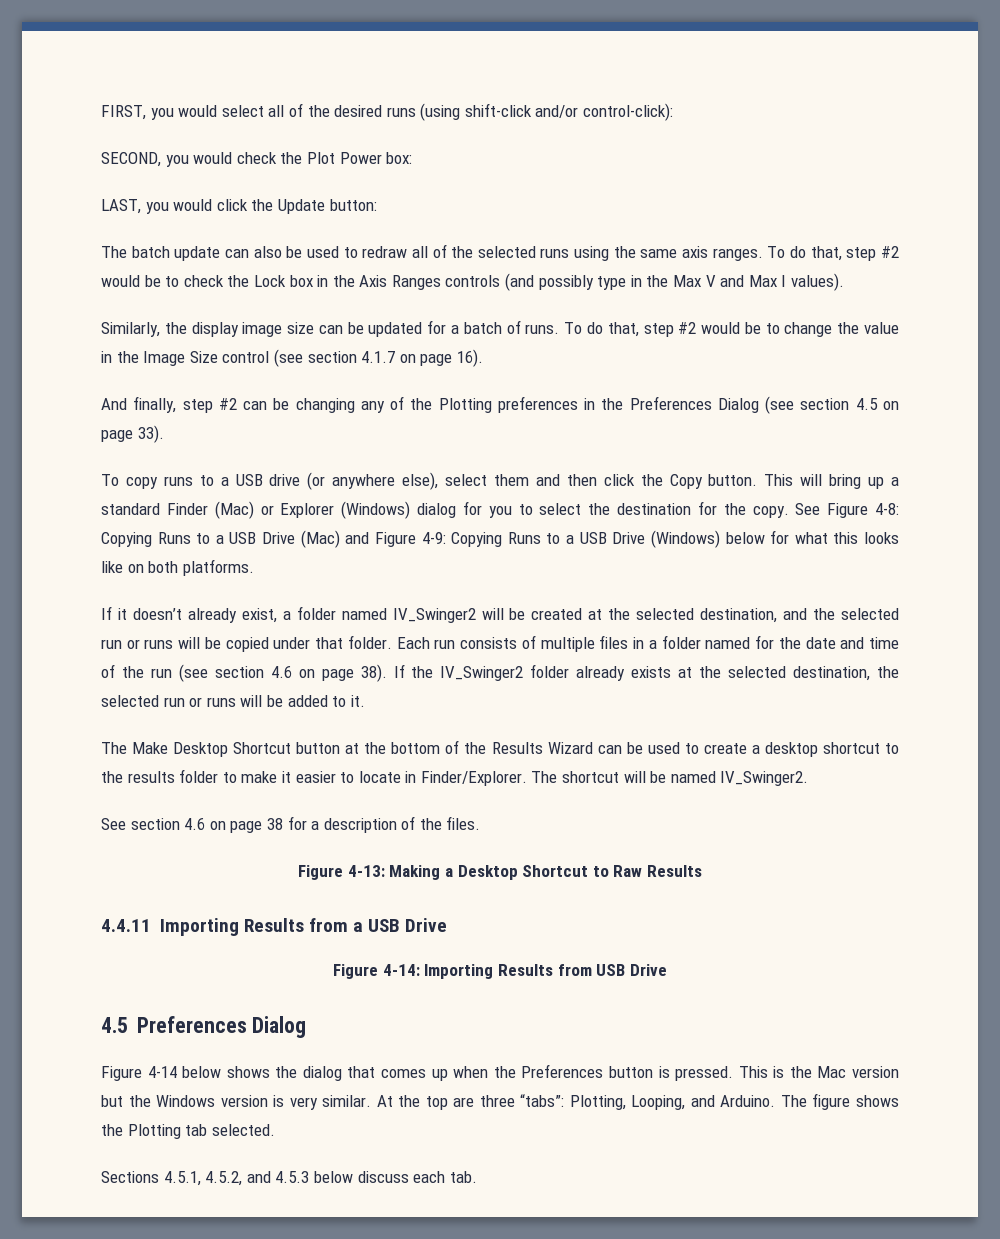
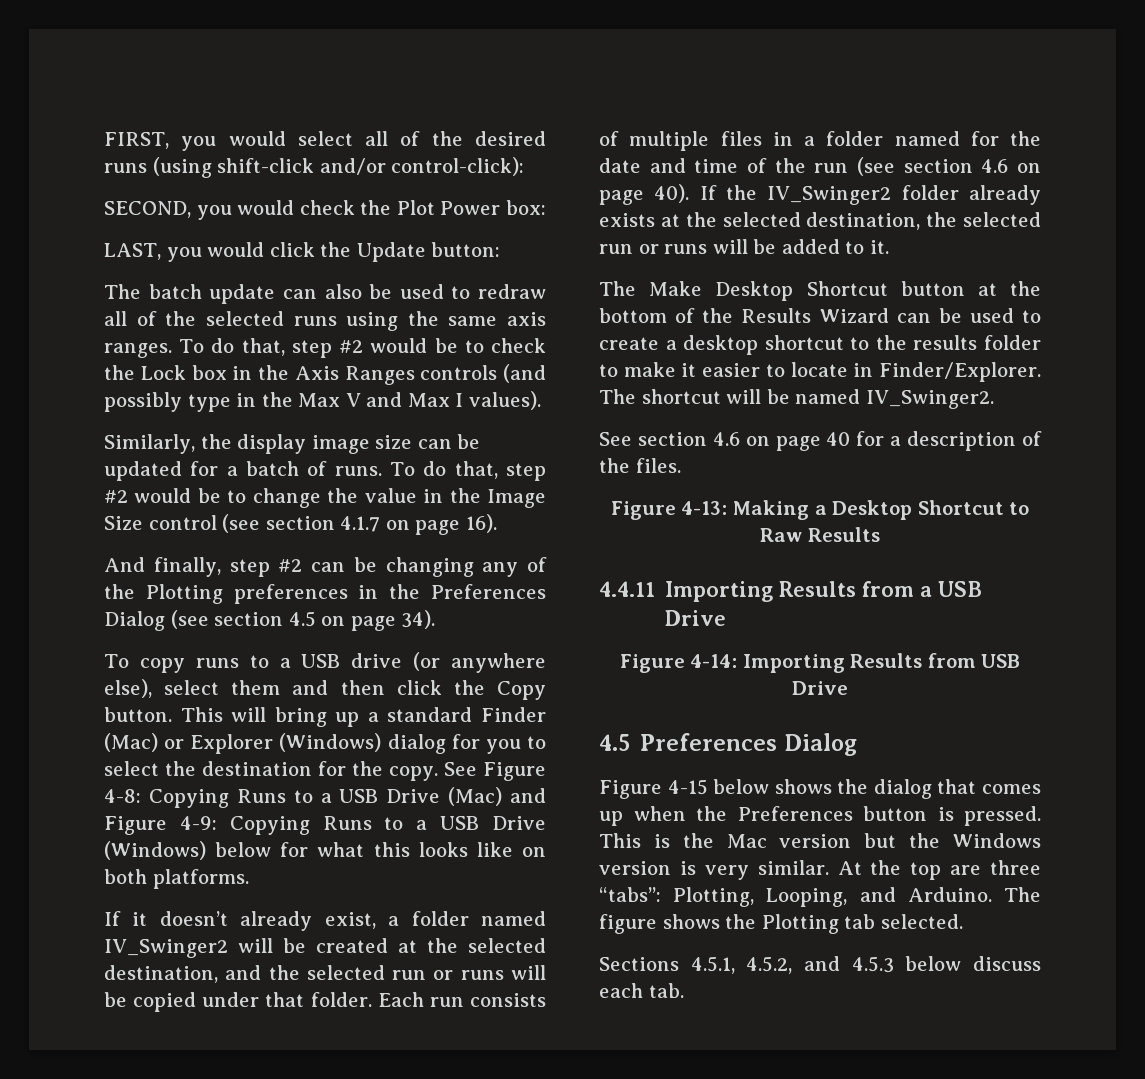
[137,425,164,443] 33). -> [401,610,436,629] 34).
[360,664,387,682] 38). -> [654,184,690,203] 40).
[266,818,283,830] 38 -> [826,432,851,446] 40
[147,1066,177,1078] 4-14 -> [667,779,708,795] 4-15

